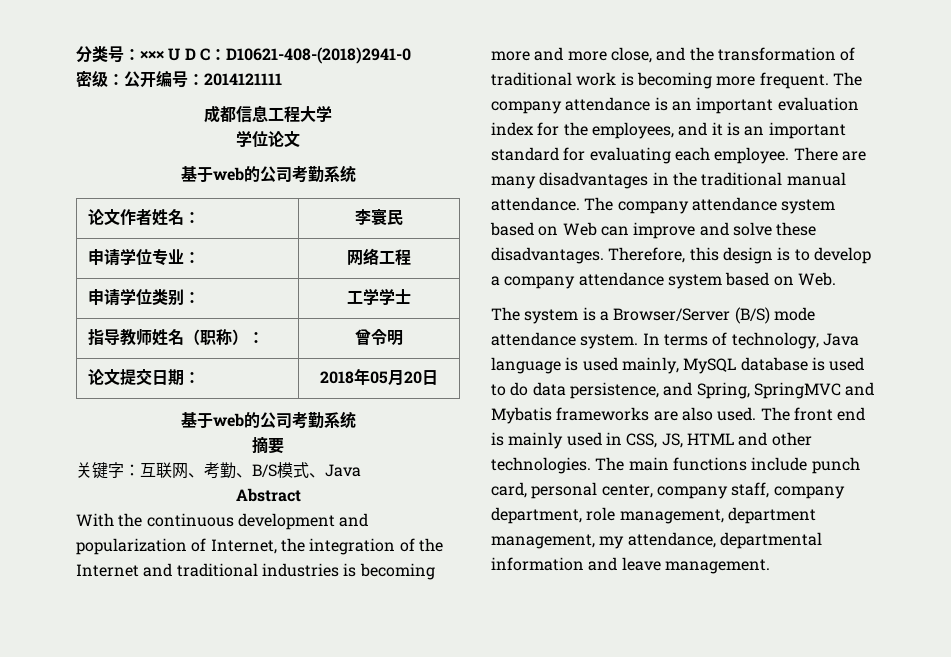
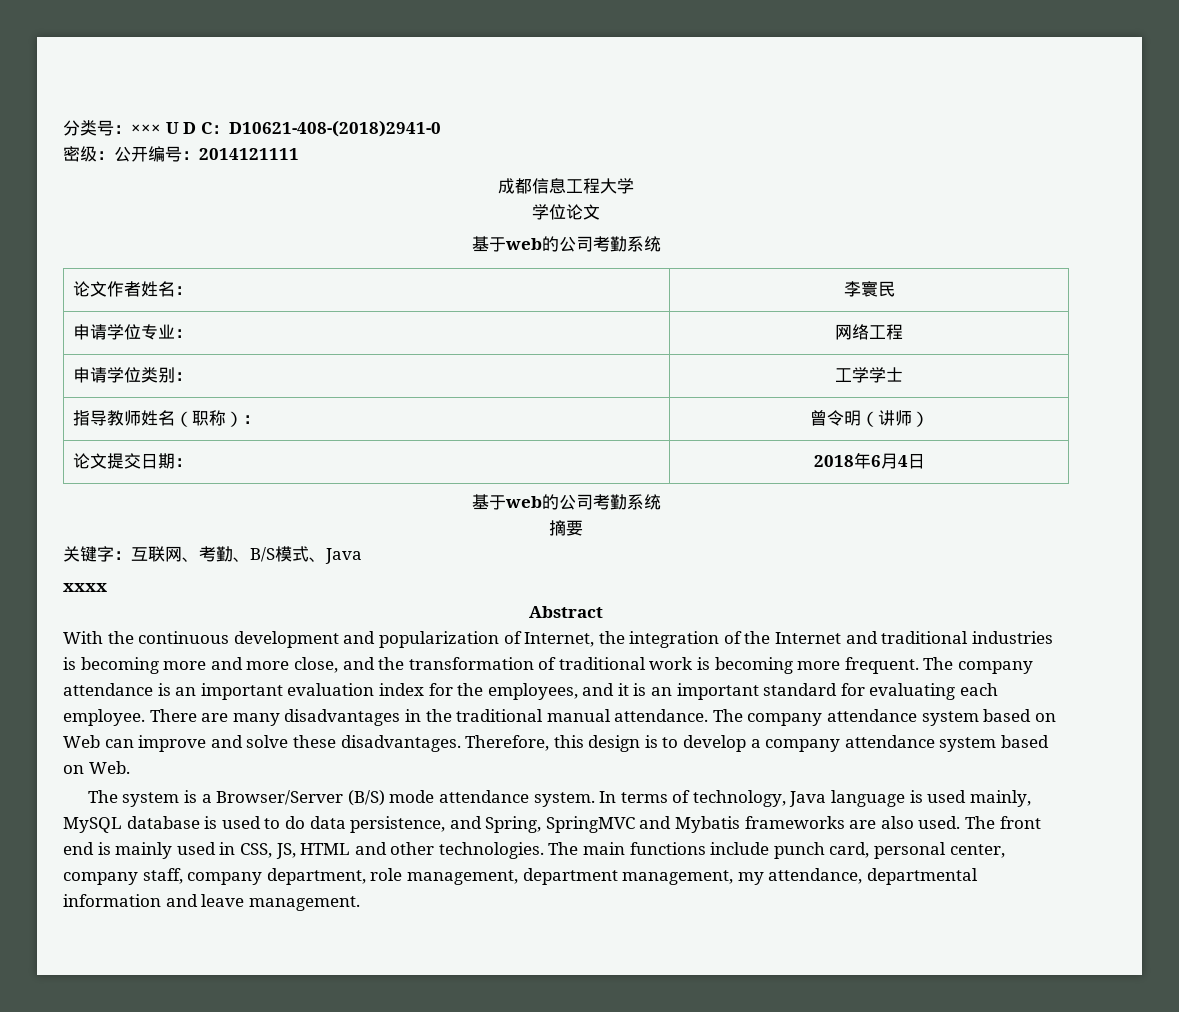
(403, 338) none -> [860,410,929,427] （讲师）
[370,370,422,386] 05月20 -> [870,453,908,469] 6月4
(361, 470) none -> [63,583,107,592] // xxxx

